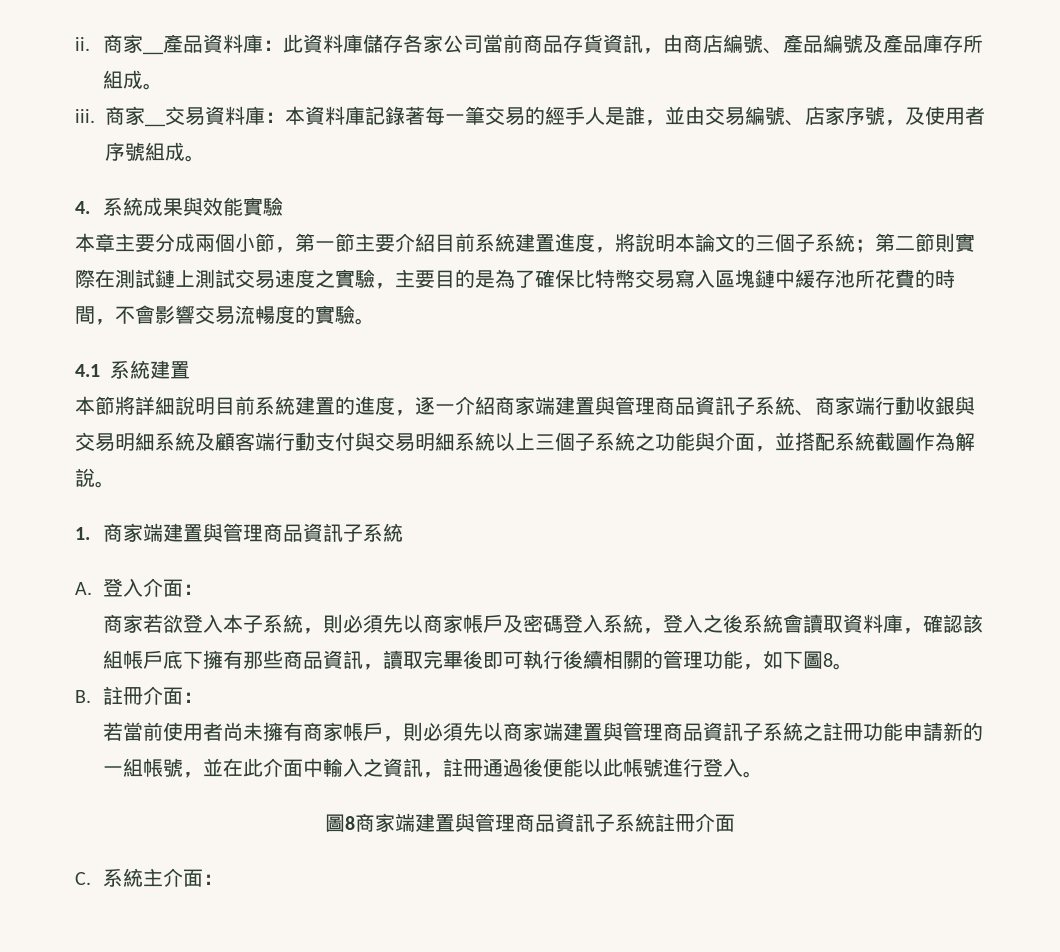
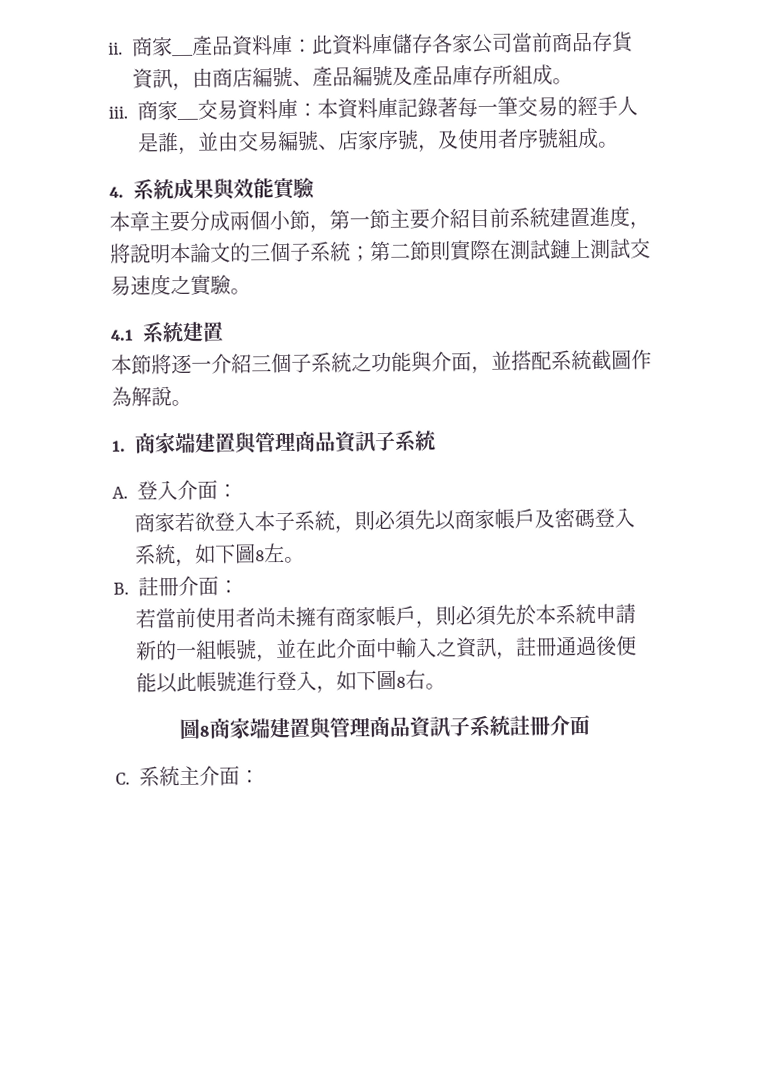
[375,269,955,289] [75,305,355,325] ，主要目的是為了確保比特幣交易寫入區塊鏈中緩存池所花費的時間，不會影響交易流暢度的實驗 -> (232, 285) none
[135,396,975,416] [75,432,535,452] 詳細說明目前系統建置的進度，逐一介紹商家端建置與管理商品資訊子系統、商家端行動收銀與交易明細系統及顧客端行動支付與交易明細系統以上 -> [171,353,252,375] 逐一介紹
[662,614,983,634] [102,650,833,670] 登入之後系統會讀取資料庫，確認該組帳戶底下擁有那些商品資訊，讀取完畢後即可執行後續相關的管理功能，如下圖8 -> [195,542,286,564] 如下圖8左
[482,722,903,741] 以商家端建置與管理商品資訊子系統之註冊功能 -> [515,603,597,626] 於本系統
(743, 767) none -> [316,669,427,694] ，如下圖8右

